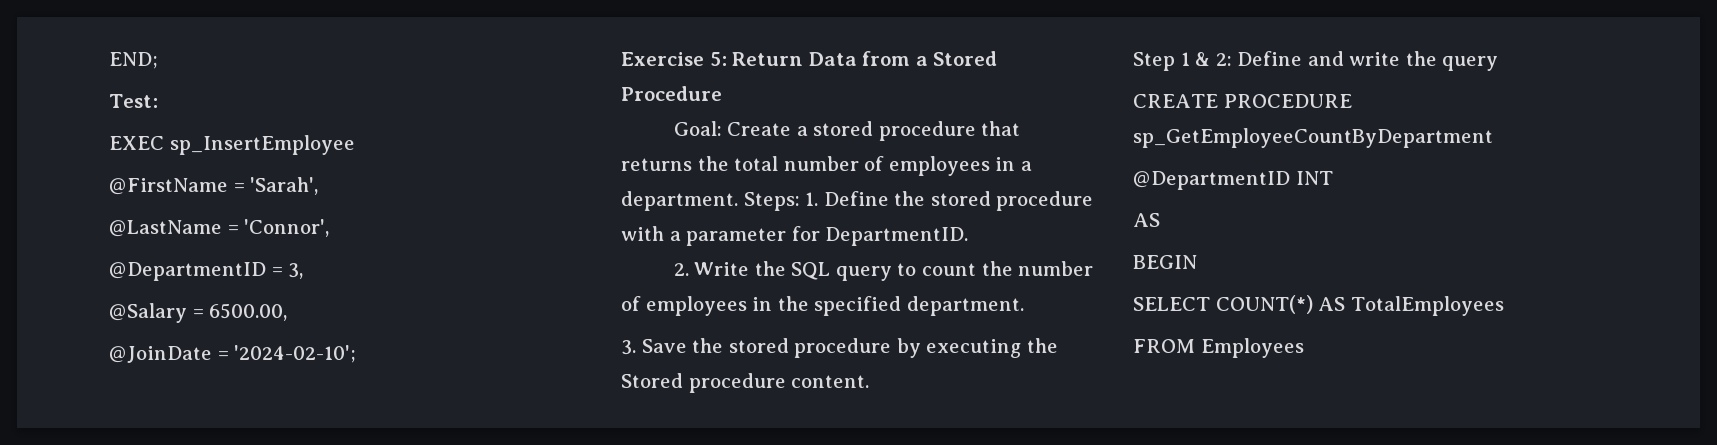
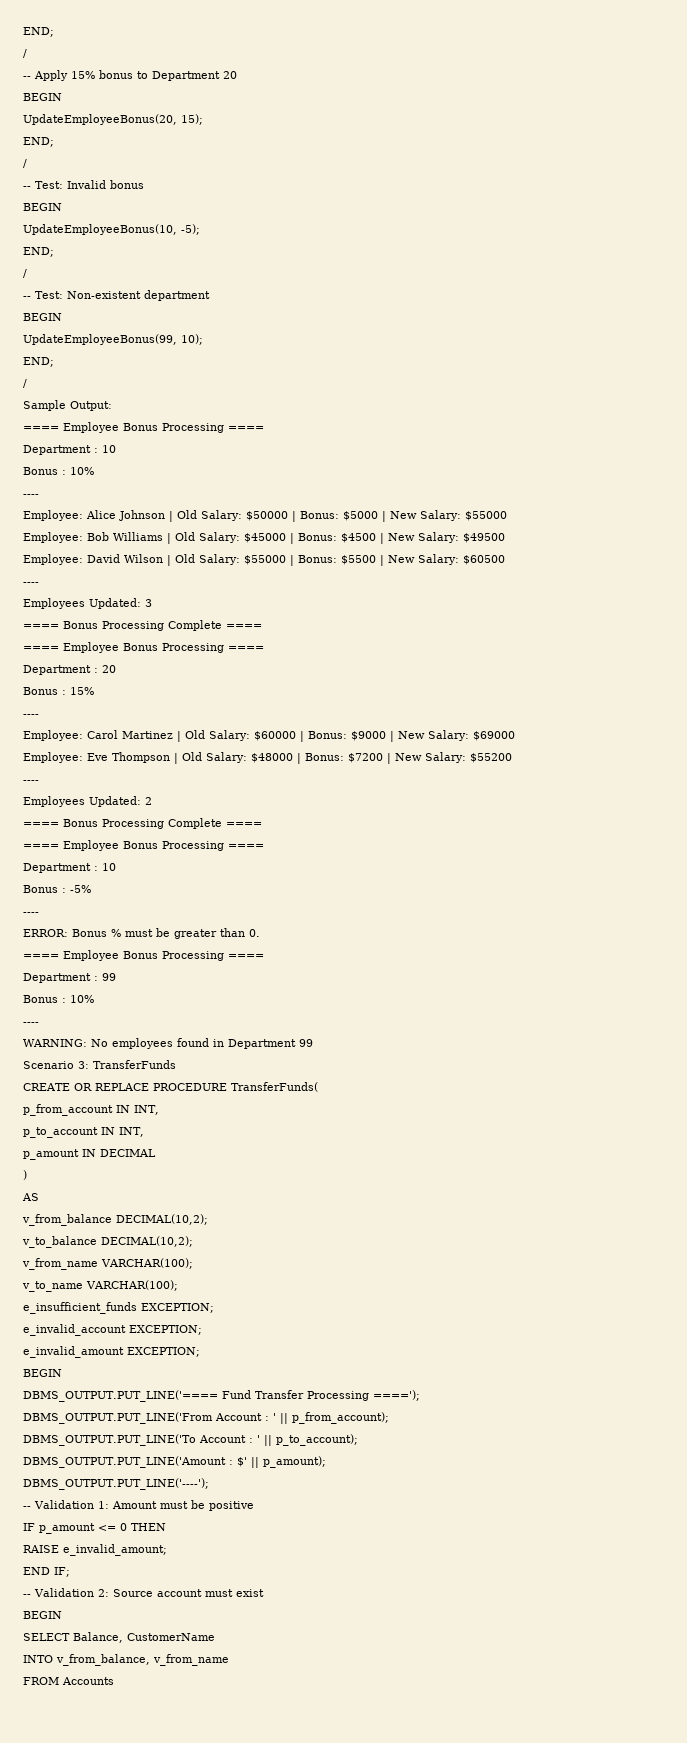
[109,52,158,69] [109,94,158,108] [109,135,355,155] [109,177,319,195] [109,219,330,237] [109,262,304,281] [109,303,288,323] [109,345,357,363] [621,51,998,66] [621,86,722,101] [673,121,1021,141] [621,156,1032,176] [621,191,1094,211] [621,226,969,246] [673,261,1094,281] [621,296,1024,316] [621,338,1058,358] [621,373,870,393] [1133,51,1499,71] [1133,94,1352,108] [1133,128,1493,148] [1133,171,1333,190] [1133,213,1160,227] [1133,255,1197,269] [1133,295,1504,316] END; // Test: // EXEC sp_InsertEmployee // @FirstName = 'Sarah', // @LastName = 'Connor', // @DepartmentID = 3, // @Salary = 6500.00, // @JoinDate = '2024-02-10'; // Exercise 5: Return Data from a Stored Procedure // Goal: Create a stored procedure that returns the total number of employees in a department. Steps: 1. Define the stored procedure with a parameter for DepartmentID. // 2. Write the SQL query to count the number of employees in the specified department. // 3. Save the stored procedure by executing the Stored procedure content. // Step 1 & 2: Define and write the query // CREATE PROCEDURE sp_GetEmployeeCountByDepartment // @DepartmentID INT // AS // BEGIN // SELECT COUNT(*) AS TotalEmployees -> [23,27,54,37] [23,49,27,58] [23,70,237,81] [23,93,62,101] [23,114,203,125] [23,137,54,147] [23,159,27,168] [23,180,144,189] [23,203,62,211] [23,224,200,235] [23,247,54,257] [23,269,27,278] [23,290,210,301] [23,313,62,321] [23,334,203,345] [23,357,54,367] [23,379,27,388] [23,400,112,411] [23,422,264,433] [23,445,116,455] [23,467,94,475] [23,494,39,497] [23,510,507,522] [23,532,505,544] [23,554,505,566] [23,582,39,585] [23,598,152,609] [23,620,262,631] [23,642,264,653] [23,665,116,675] [23,687,94,695] [23,714,39,717] [23,730,515,742] [23,752,512,764] [23,780,39,783] [23,796,152,807] [23,818,262,829] [23,840,264,851] [23,863,116,873] [23,885,91,893] [23,912,39,915] [23,928,260,939] [23,950,264,961] [23,973,116,983] [23,995,94,1003] [23,1022,39,1025] [23,1038,313,1049] [23,1060,176,1069] [23,1082,318,1092] [23,1104,159,1116] [23,1127,144,1138] [23,1149,156,1160] [23,1170,27,1180] [22,1193,39,1201] [22,1214,208,1226] [22,1236,193,1248] [22,1258,193,1270] [22,1280,178,1292] [23,1302,214,1314] [23,1324,202,1336] [23,1346,200,1358] [23,1369,62,1377] [23,1390,420,1402] [23,1412,389,1424] [23,1434,358,1446] [23,1456,326,1468] [23,1478,209,1490] [23,1500,254,1511] [23,1523,166,1534] [23,1544,167,1556] [23,1567,70,1577] [23,1588,264,1597] [23,1611,62,1619] [23,1632,215,1643] [23,1654,229,1666] END; // / // -- Apply 15% bonus to Department 20 // BEGIN // UpdateEmployeeBonus(20, 15); // END; // / // -- Test: Invalid bonus // BEGIN // UpdateEmployeeBonus(10, -5); // END; // / // -- Test: Non-existent department // BEGIN // UpdateEmployeeBonus(99, 10); // END; // / // Sample Output: // ==== Employee Bonus Processing ==== // Department : 10 // Bonus : 10% // ---- // Employee: Alice Johnson | Old Salary: $50000 | Bonus: $5000 | New Salary: $55000 // Employee: Bob Williams | Old Salary: $45000 | Bonus: $4500 | New Salary: $49500 // Employee: David Wilson | Old Salary: $55000 | Bonus: $5500 | New Salary: $60500 // ---- // Employees Updated: 3 // ==== Bonus Processing Complete ==== // ==== Employee Bonus Processing ==== // Department : 20 // Bonus : 15% // ---- // Employee: Carol Martinez | Old Salary: $60000 | Bonus: $9000 | New Salary: $69000 // Employee: Eve Thompson | Old Salary: $48000 | Bonus: $7200 | New Salary: $55200 // ---- // Employees Updated: 2 // ==== Bonus Processing Complete ==== // ==== Employee Bonus Processing ==== // Department : 10 // Bonus : -5% // ---- // ERROR: Bonus % must be greater than 0. // ==== Employee Bonus Processing ==== // Department : 99 // Bonus : 10% // ---- // WARNING: No employees found in Department 99 // Scenario 3: TransferFunds // CREATE OR REPLACE PROCEDURE TransferFunds( // p_from_account IN INT, // p_to_account IN INT, // p_amount IN DECIMAL // ) // AS // v_from_balance DECIMAL(10,2); // v_to_balance DECIMAL(10,2); // v_from_name VARCHAR(100); // v_to_name VARCHAR(100); // e_insufficient_funds EXCEPTION; // e_invalid_account EXCEPTION; // e_invalid_amount EXCEPTION; // BEGIN // DBMS_OUTPUT.PUT_LINE('==== Fund Transfer Processing ===='); // DBMS_OUTPUT.PUT_LINE('From Account : ' || p_from_account); // DBMS_OUTPUT.PUT_LINE('To Account : ' || p_to_account); // DBMS_OUTPUT.PUT_LINE('Amount : $' || p_amount); // DBMS_OUTPUT.PUT_LINE('----'); // -- Validation 1: Amount must be positive // IF p_amount <= 0 THEN // RAISE e_invalid_amount; // END IF; // -- Validation 2: Source account must exist // BEGIN // SELECT Balance, CustomerName // INTO v_from_balance, v_from_name
[1200,338,1304,358] Employees -> [62,1677,114,1685] Accounts

